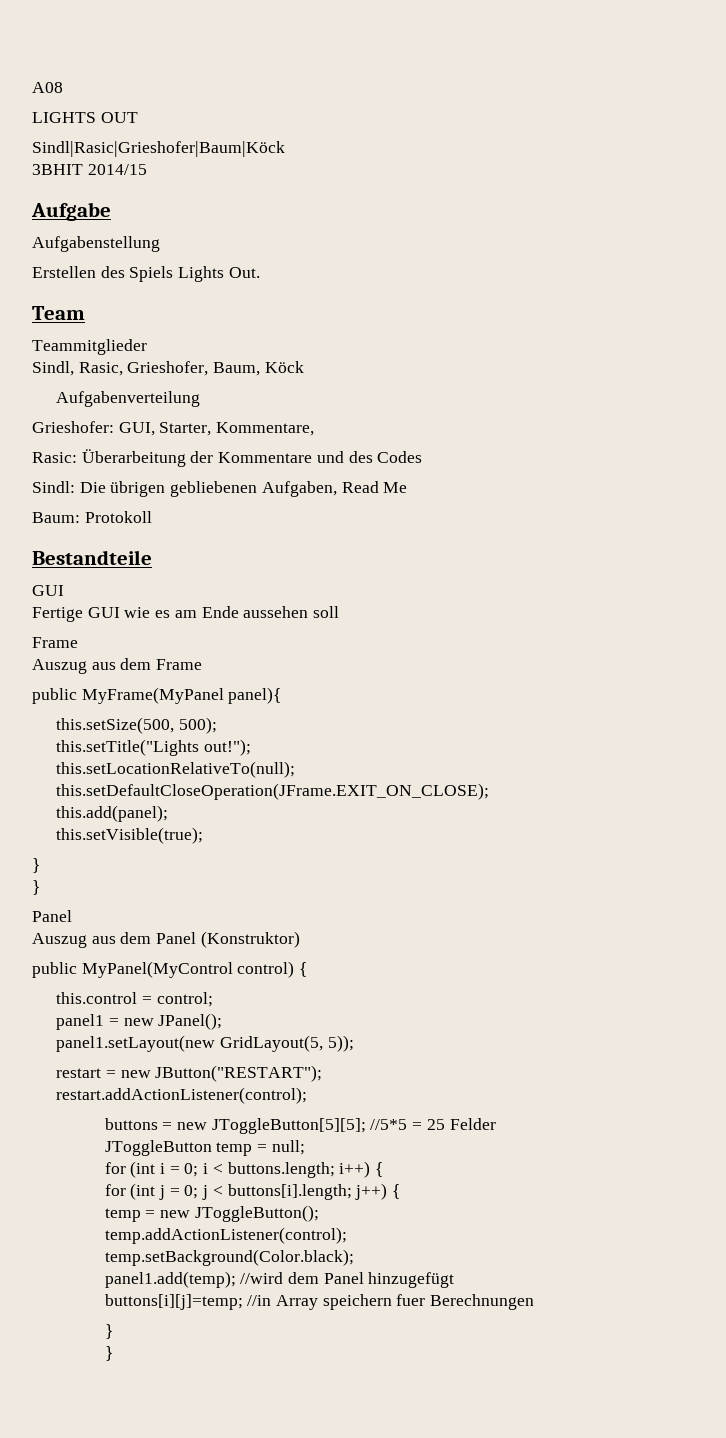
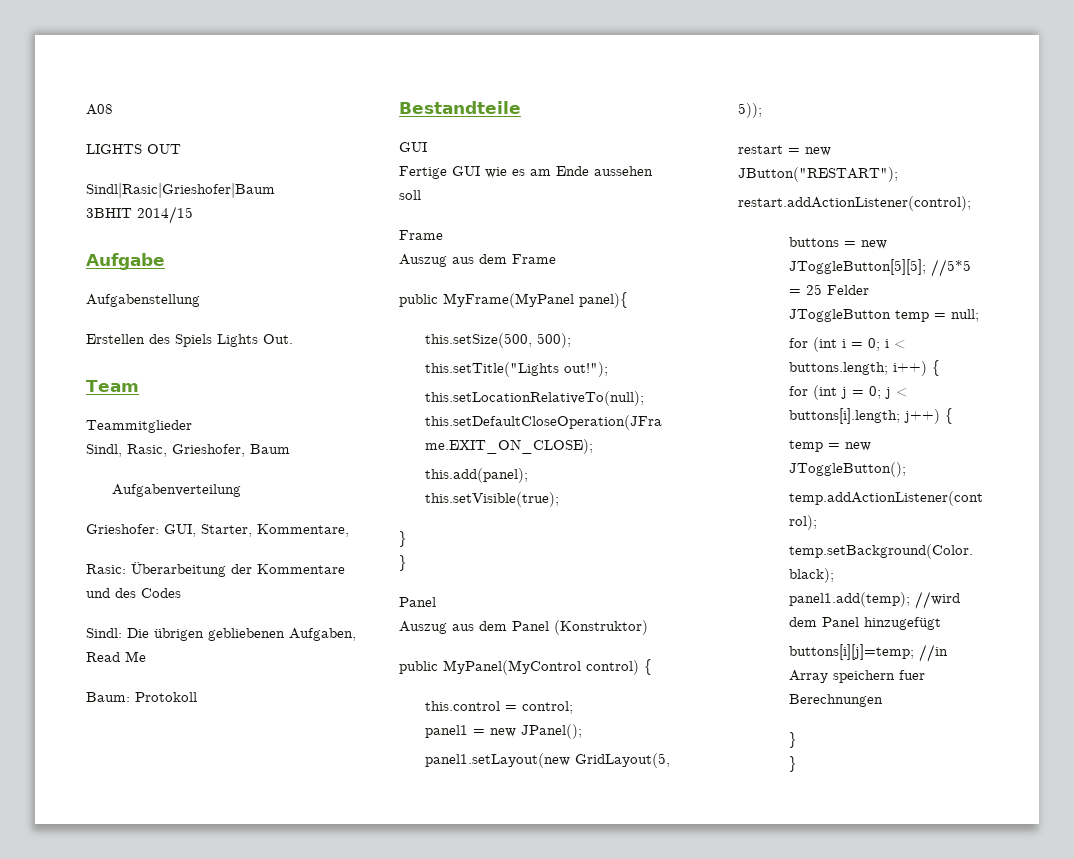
[32,141,285,157] Sindl|Rasic|Grieshofer|Baum|Köck -> [86,182,275,198] Sindl|Rasic|Grieshofer|Baum
[213,361,304,376] Baum, Köck -> [250,444,290,454] Baum

